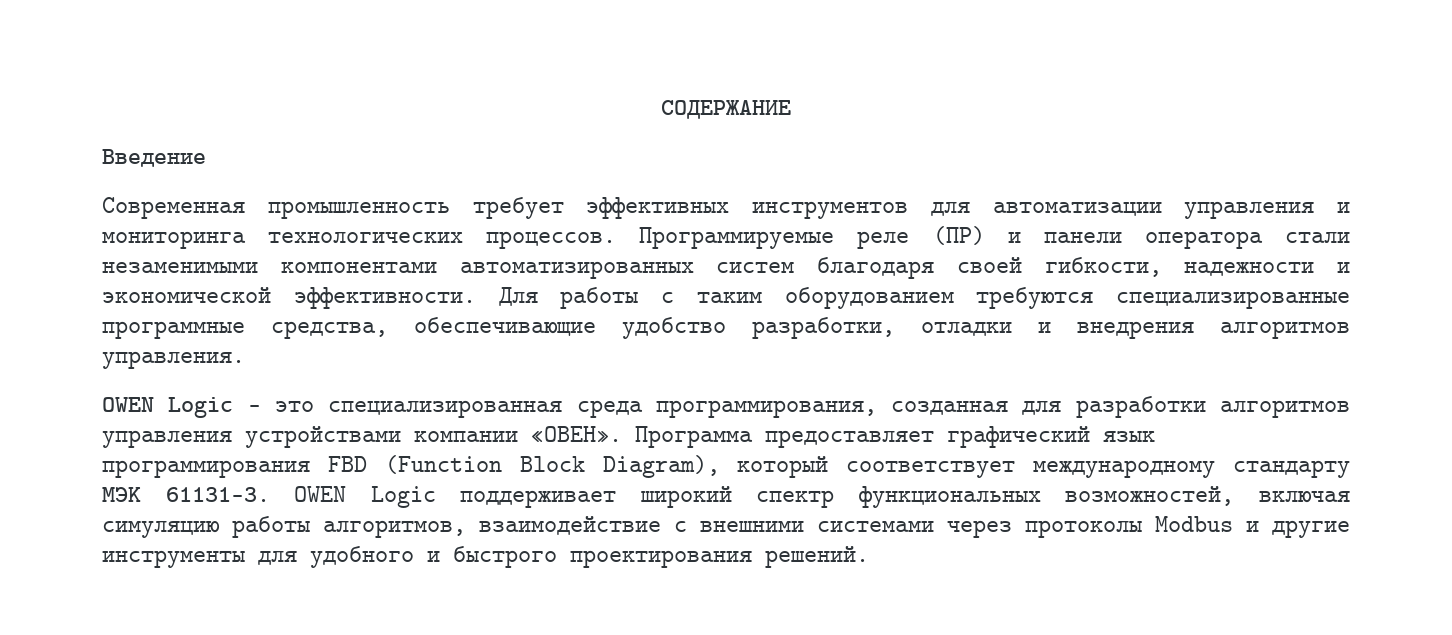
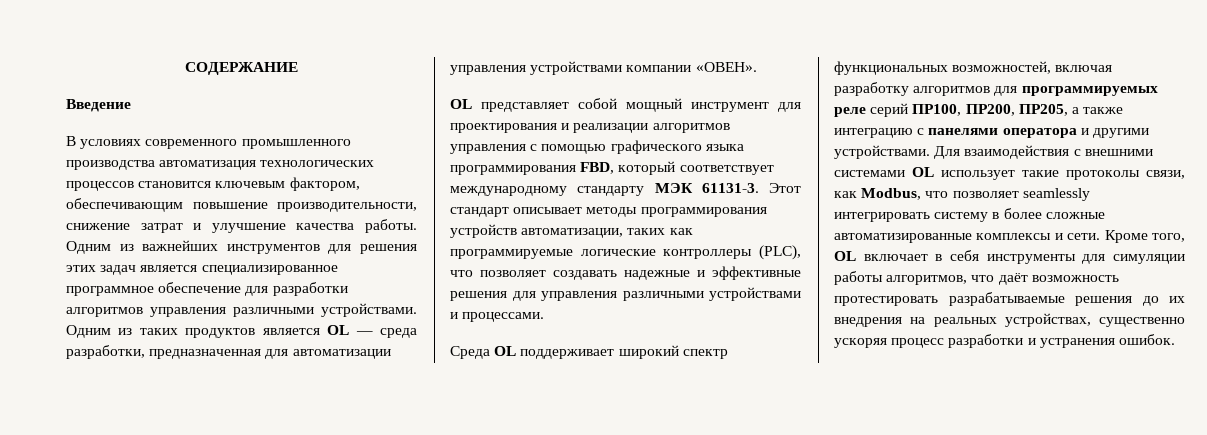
[102,197,1350,219] [102,226,1350,249] [102,257,1350,279] [102,287,1350,309] [102,317,1350,339] [102,351,245,369] [102,396,1350,418] [102,426,1155,448] [102,455,720,478] Современная промышленность требует эффективных инструментов для автоматизации управления и мониторинга технологических процессов. Программируемые реле (ПР) и панели оператора стали незаменимыми компонентами автоматизированных систем благодаря своей гибкости, надежности и экономической эффективности. Для работы с таким оборудованием требуются специализированные программные средства, обеспечивающие удобство разработки, отладки и внедрения алгоритмов управления. // OWEN Logic — это специализированная среда программирования, созданная для разработки алгоритмов управления устройствами компании «ОВЕН». Программа предоставляет графический язык программирования FBD (Function Block Diagram), -> [66,136,351,149] [66,160,375,170] [66,177,360,191] [66,198,417,212] [66,219,417,233] [66,240,417,254] [66,265,338,275] [66,282,348,296] [66,303,417,317] [66,325,417,338] [66,345,391,359] [450,61,757,75] [450,98,801,112] [450,123,730,133] [450,140,744,154] [450,162,615,175] В условиях современного промышленного производства автоматизация технологических процессов становится ключевым фактором, обеспечивающим повышение производительности, снижение затрат и улучшение качества работы. Одним из важнейших инструментов для решения этих задач является специализированное программное обеспечение для разработки алгоритмов управления различными устройствами. Одним из таких продуктов является OL — среда разработки, предназначенная для автоматизации управления устройствами компании «ОВЕН». // OL представляет собой мощный инструмент для проектирования и реализации алгоритмов управления с помощью графического языка программирования FBD,
[294,486,436,508] OWEN Logic -> [769,183,801,193] [450,207,767,217] [450,224,693,238] [450,245,801,260] [450,266,801,280] [450,287,801,301] [450,312,545,322] [450,346,517,359] Этот стандарт описывает методы программирования устройств автоматизации, таких как программируемые логические контроллеры (PLC), что позволяет создавать надежные и эффективные решения для управления различными устройствами и процессами. // Среда OL
[102,516,1350,538] [102,546,869,568] симуляцию работы алгоритмов, взаимодействие с внешними системами через протоколы Modbus и другие инструменты для удобного и быстрого проектирования решений. -> [834,82,1158,96] [834,103,1124,117] [834,128,1149,138] [834,145,1153,159] [834,167,1185,180] [834,188,1090,201] [834,208,1105,222] [834,230,1185,243] [834,250,1185,264] [834,271,1119,285] [834,292,1185,306] [834,313,1185,327] [834,334,1175,348] разработку алгоритмов для программируемых реле серий ПР100, ПР200, ПР205, а также интеграцию с панелями оператора и другими устройствами. Для взаимодействия с внешними системами OL использует такие протоколы связи, как Modbus, что позволяет seamlessly интегрировать систему в более сложные автоматизированные комплексы и сети. Кроме того, OL включает в себя инструменты для симуляции работы алгоритмов, что даёт возможность протестировать разрабатываемые решения до их внедрения на реальных устройствах, существенно ускоряя процесс разработки и устранения ошибок.

